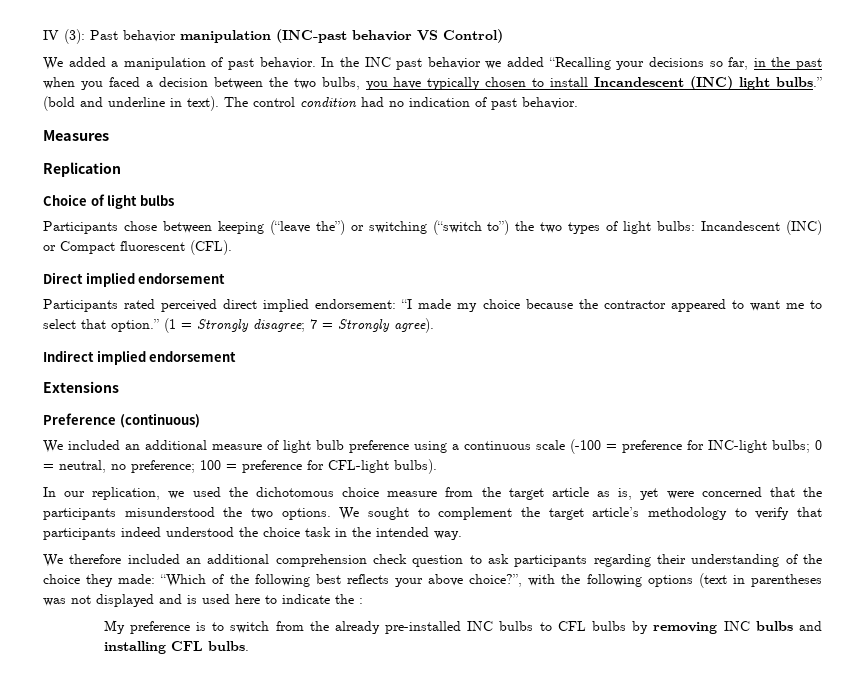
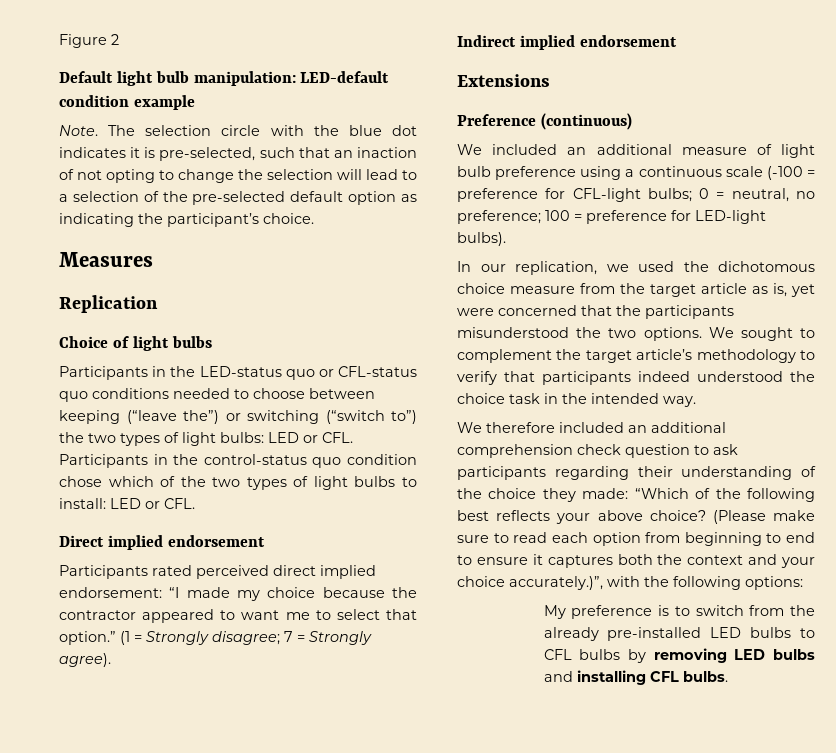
[43,29,503,44] [43,57,822,70] [43,76,823,90] [43,96,578,111] IV (3): Past behavior manipulation (INC-past behavior VS Control) // We added a manipulation of past behavior. In the INC past behavior we added “Recalling your decisions so far, in the past when you faced a decision between the two bulbs, you have typically chosen to install Incandescent (INC) light bulbs.” (bold and underline in text). The control condition had no indication of past behavior. -> [59,34,119,48] [59,71,390,86] [59,95,195,110] [59,125,417,136] [59,147,417,161] [59,169,417,183] [59,191,417,205] [59,213,314,227] Figure 2 // Default light bulb manipulation: LED-default condition example // Note. The selection circle with the blue dot indicates it is pre-selected, such that an inaction of not opting to change the selection will lead to a selection of the pre-selected default option as indicating the participant’s choice.
[123,221,157,231] chose -> [152,366,417,380] [59,388,305,402] in the LED-status quo or CFL-status quo conditions needed to choose
[701,220,823,235] [43,240,232,255] Incandescent (INC) or Compact fluorescent (CFL). -> [268,432,353,443] [59,454,417,468] [59,476,417,490] [59,498,195,509] LED or CFL. Participants in the control-status quo condition chose which of the two types of light bulbs to install: LED or CFL.
[708,440,767,453] INC-light -> [572,188,641,202] CFL-light
[328,460,389,473] CFL-light -> [695,210,766,224] LED-light
[469,573,822,588] [43,594,363,607] choice?”, with the following options (text in parentheses was not displayed and is used here to indicate the : -> [649,510,815,524] [457,532,815,546] [457,554,815,568] [457,576,803,590] choice? (Please make sure to read each option from beginning to end to ensure it captures both the context and your choice accurately.)”, with the following options:
[467,621,494,631] INC -> [710,627,742,638] LED
[723,621,750,631] INC -> [734,649,766,660] LED

